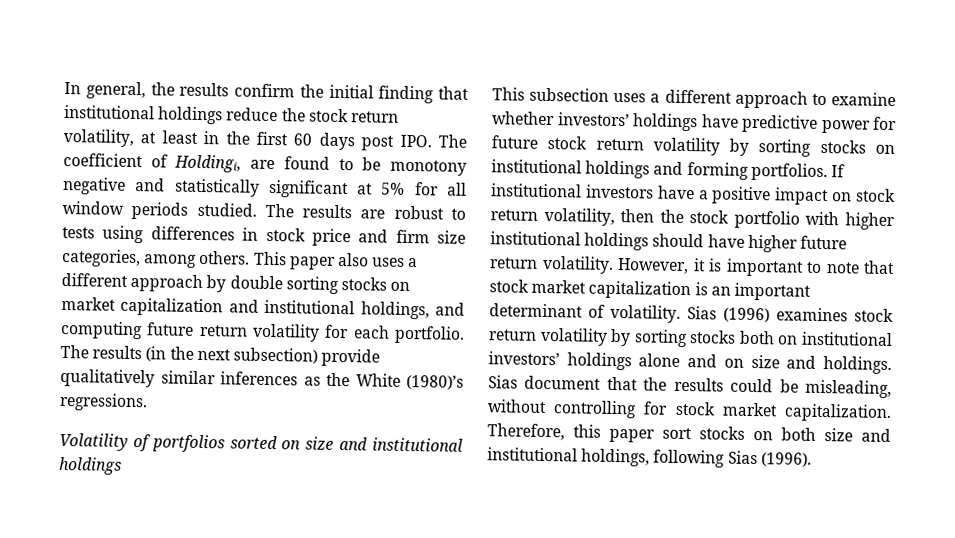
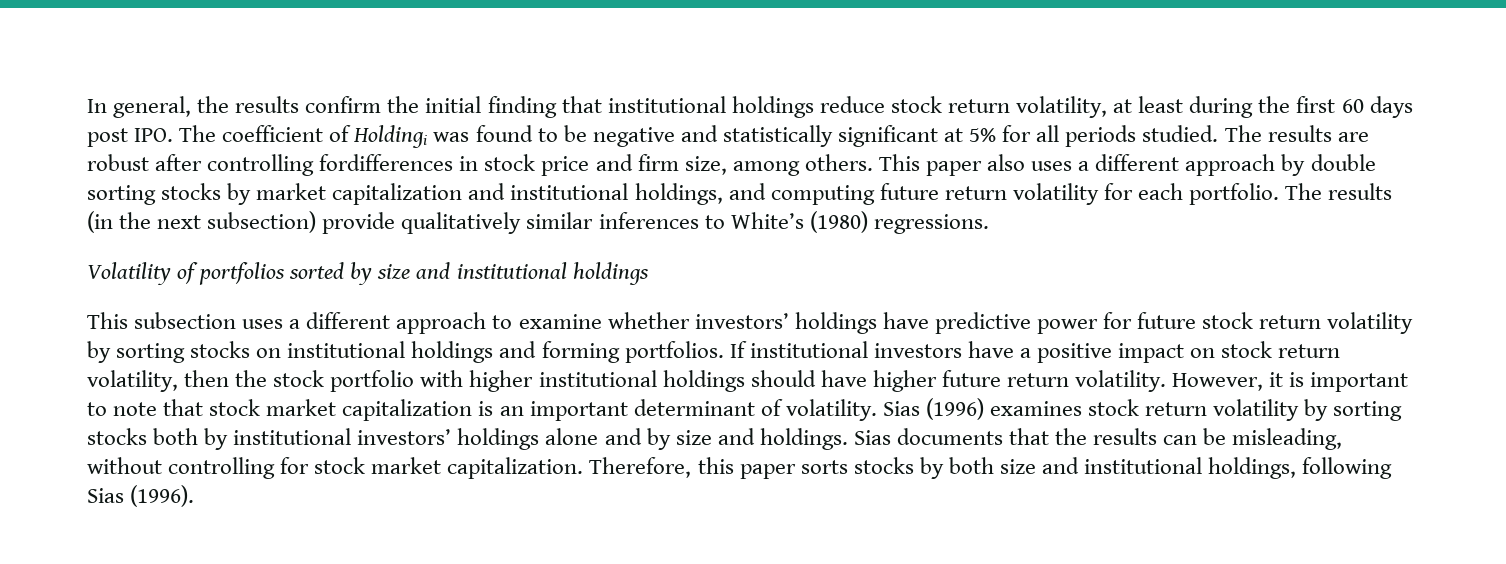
[281,108,306,122] the -> (885, 104) none
[203,131,220,145] in -> [1189,96,1254,118] during
[174,154,276,173] Holdingi, are -> [353,125,470,148] Holdingi was
[390,159,468,176] monotony -> (587, 133) none
[62,200,124,215] window -> (1060, 133) none
[450,208,466,220] [62,225,235,244] to tests using differences -> [155,154,454,176] after controlling fordifferences
[437,230,466,244] [62,248,141,268] size categories, -> [684,156,727,175] size,
[390,281,411,292] on -> [227,183,252,205] by
[303,372,464,390] as the White (1980)’s -> [704,211,868,233] to White’s (1980)
[281,440,302,450] on -> [350,262,373,285] by
[777,335,799,345] on -> [204,428,229,450] by
[723,358,744,368] on -> [646,428,671,450] by
[524,375,602,390] document -> [896,428,1003,445] documents
[730,378,774,393] could -> [1163,435,1198,445] can
[662,426,773,441] sort stocks on -> [800,457,944,479] sorts stocks by

